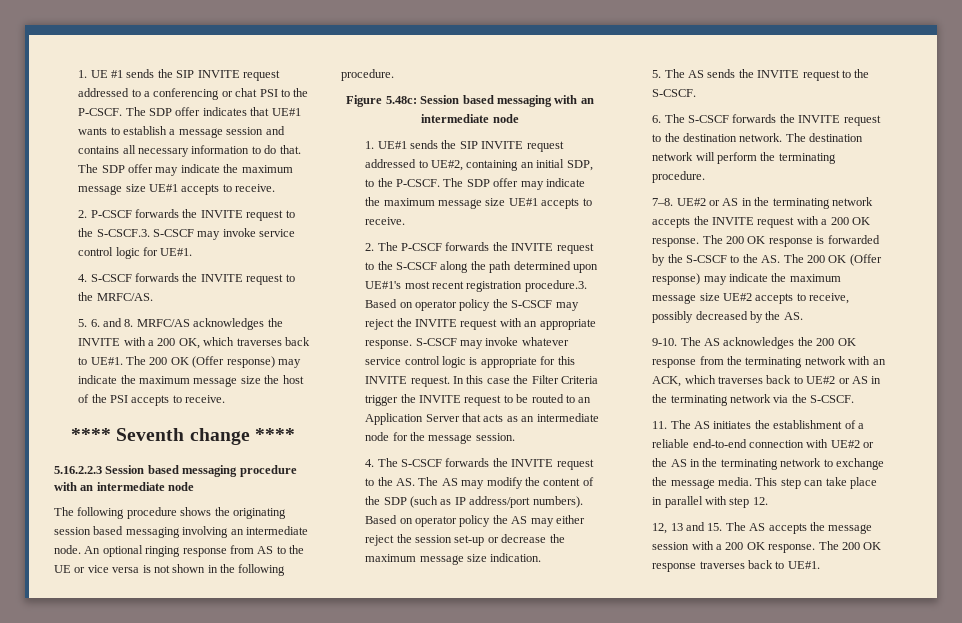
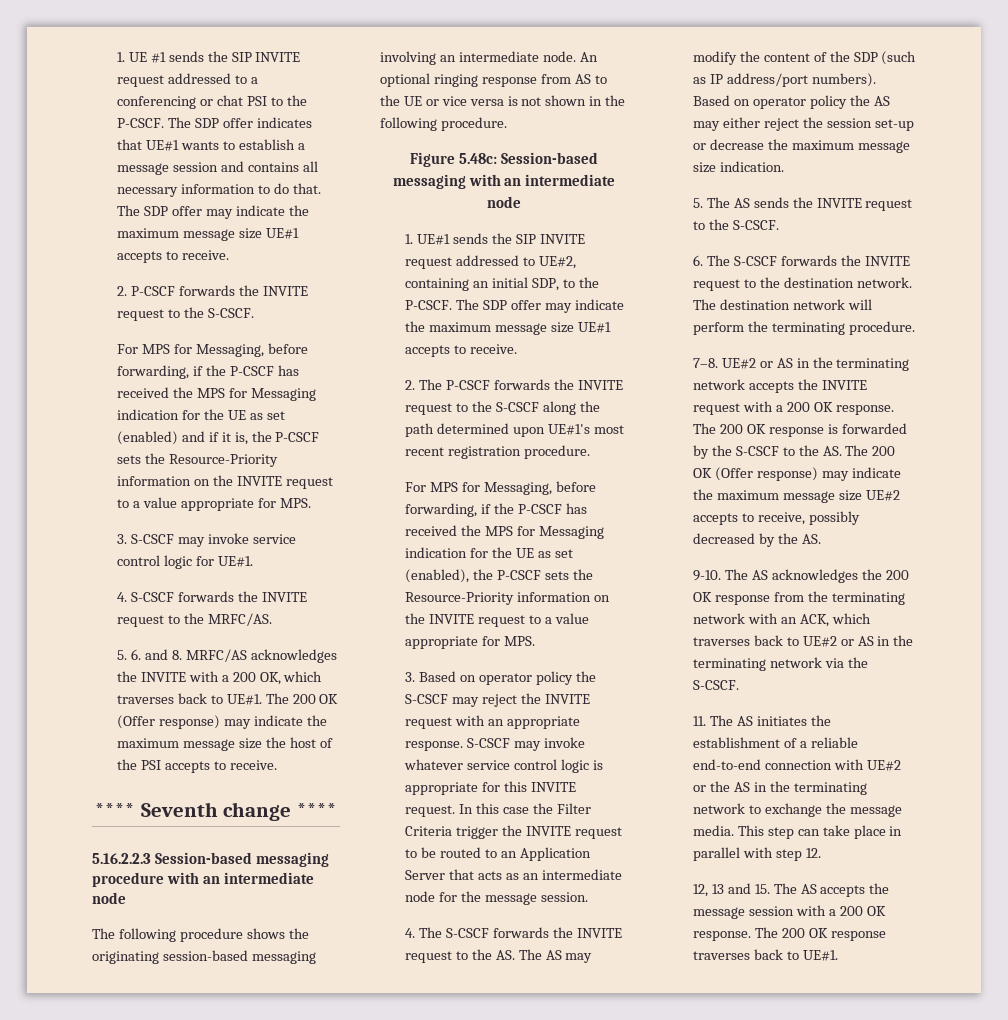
[96,229,150,237] S-CSCF.3. -> [207,308,254,318] [116,343,308,357] [116,365,299,379] [116,387,316,401] [116,409,285,420] [116,431,320,445] [116,453,278,467] [116,475,333,489] [116,497,311,511] [116,534,127,544] S-CSCF. // For MPS for Messaging, before forwarding, if the P-CSCF has received the MPS for Messaging indication for the UE as set (enabled) and if it is, the P-CSCF sets the Resource-Priority information on the INVITE request to a value appropriate for MPS. // 3.
[105,465,179,474] Session based -> [154,852,252,864] Session-based
[54,526,124,535] session based -> [162,950,248,961] session-based
[420,95,494,104] Session based -> [500,152,598,164] Session-based
[524,280,587,292] procedure.3. -> [523,445,590,459] [404,481,596,495] [404,503,587,517] [404,525,604,539] [404,547,573,558] [404,569,593,583] [404,592,610,605] [404,613,589,627] [404,636,535,649] [404,672,415,682] procedure. // For MPS for Messaging, before forwarding, if the P-CSCF has received the MPS for Messaging indication for the UE as set (enabled), the P-CSCF sets the Resource-Priority information on the INVITE request to a value appropriate for MPS. // 3.

